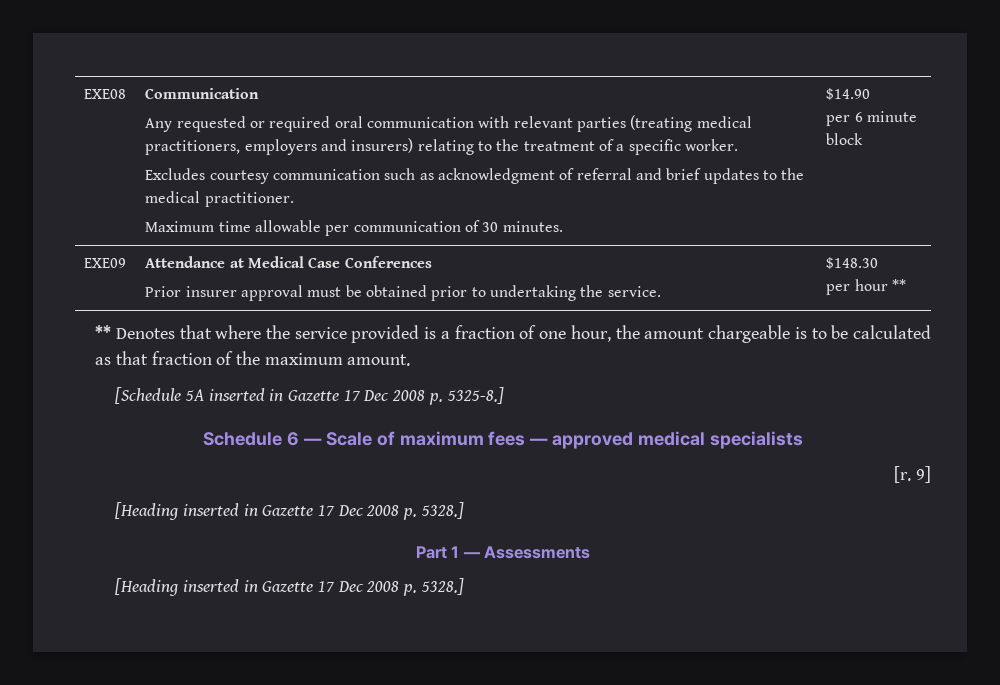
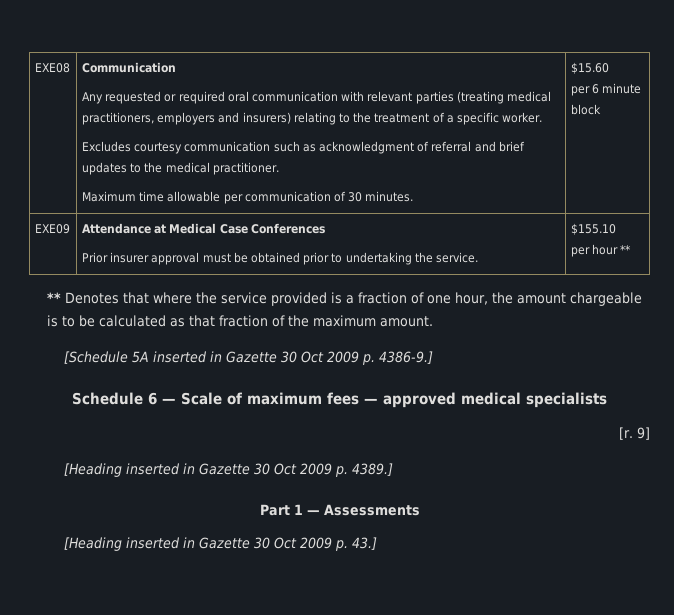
[826,88,871,100] $14.90 -> [570,62,609,74] $15.60
[826,257,879,269] $148.30 -> [570,223,616,235] $155.10
[343,387,504,405] 17 Dec 2008 p. 5325-8.] -> [281,351,434,365] 30 Oct 2009 p. 4386-9.]
[317,502,464,520] 17 Dec 2008 p. 5328.] -> [254,463,394,477] 30 Oct 2009 p. 4389.]
[317,578,464,596] 17 Dec 2008 p. 5328.] -> [254,537,378,551] 30 Oct 2009 p. 43.]

